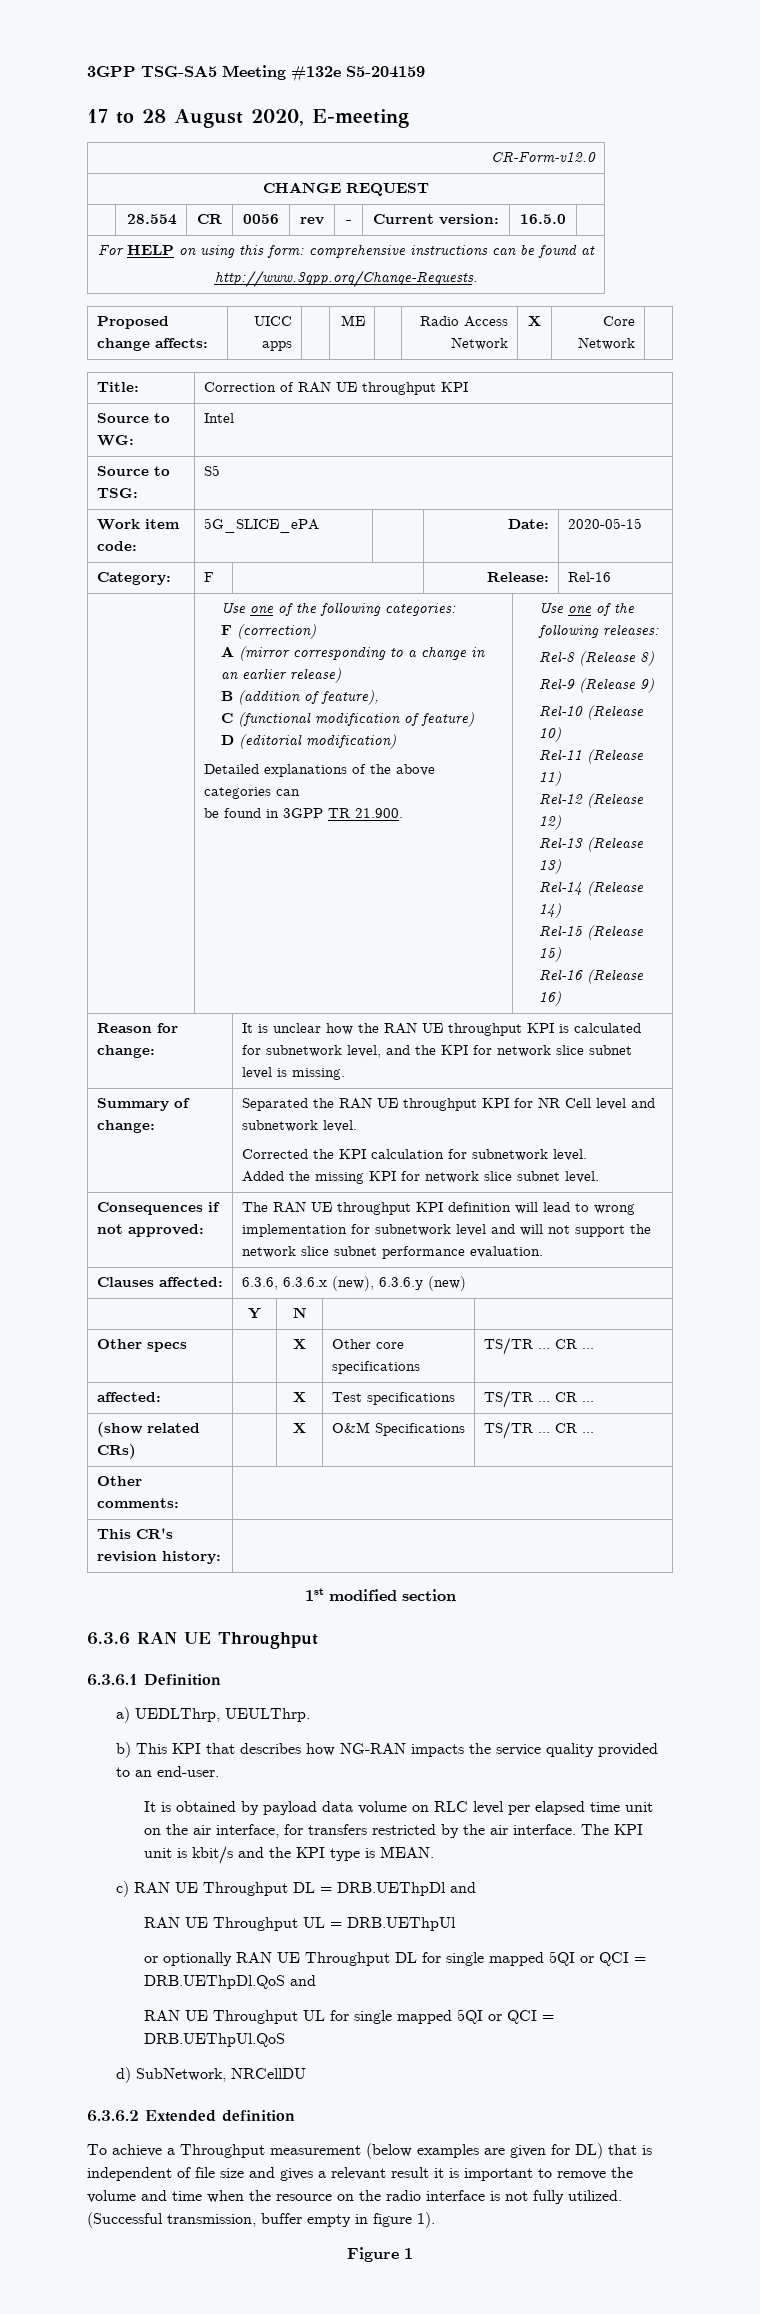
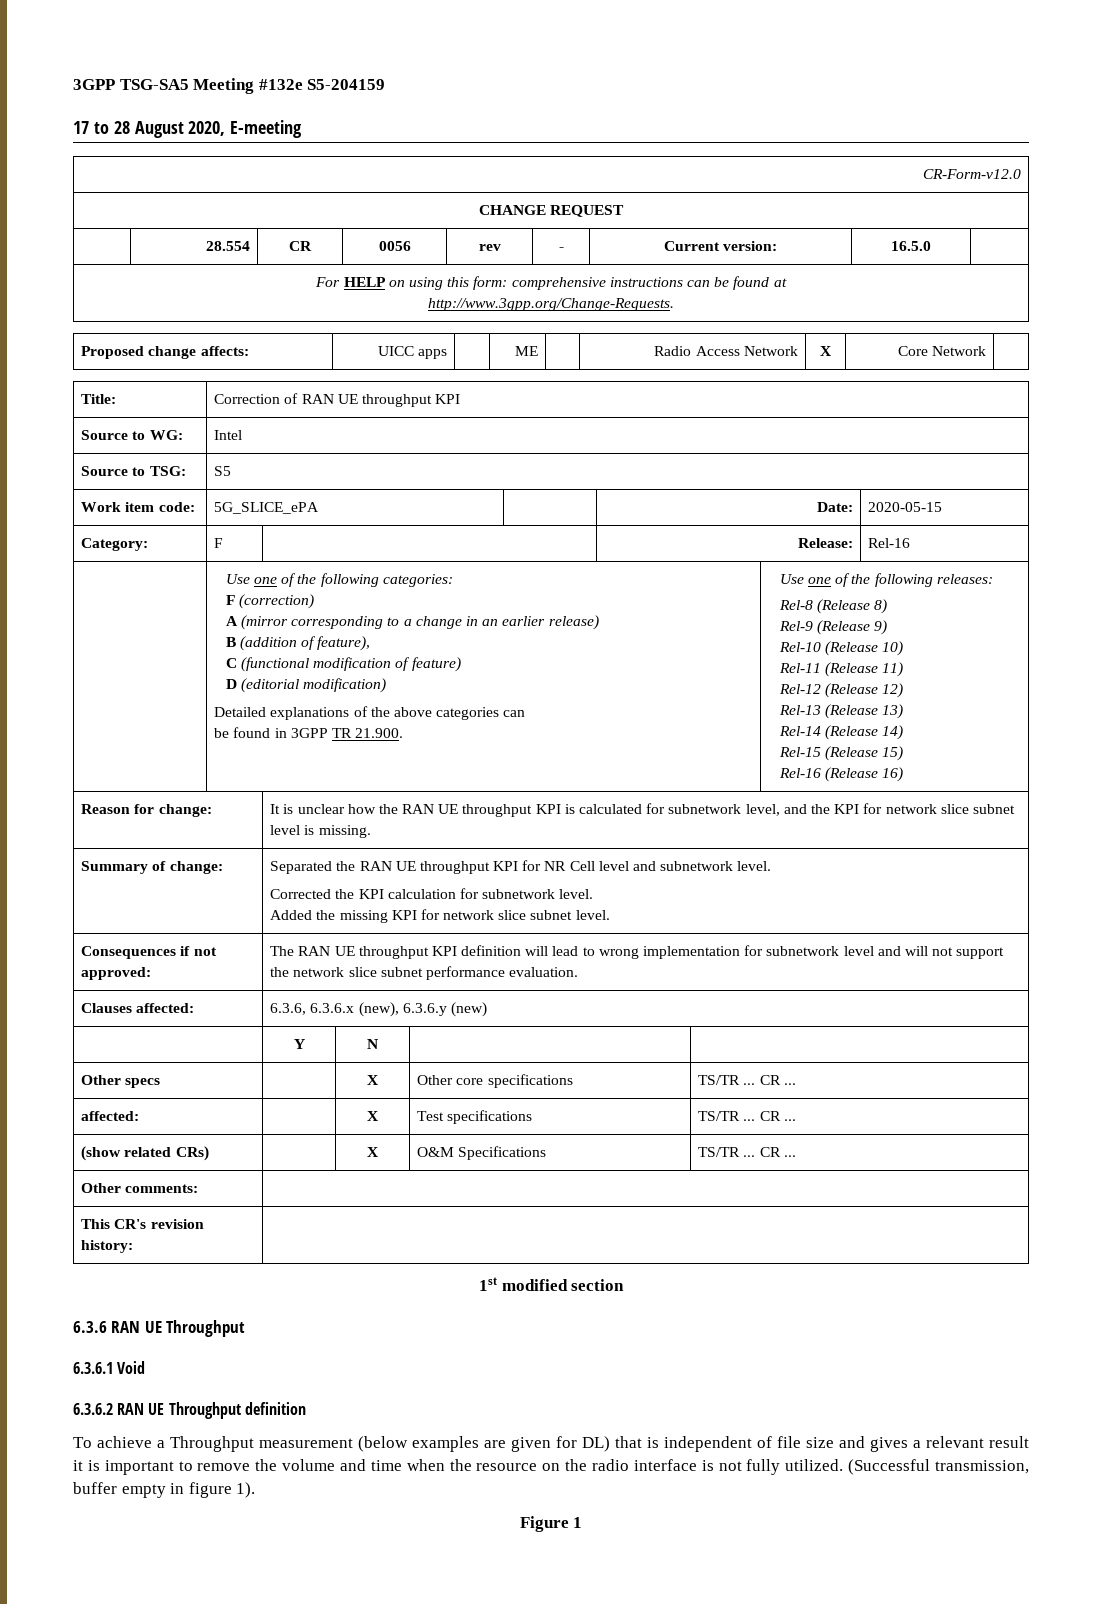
[144,1674,221,1686] [115,1707,310,1723] [115,1742,658,1758] [115,1766,219,1777] [144,1801,654,1815] [144,1824,644,1838] [144,1846,435,1864] [115,1881,476,1897] [144,1917,457,1931] [144,1951,647,1966] [144,1975,317,1989] [144,2009,555,2024] [144,2033,286,2047] [115,2067,306,2083] [87,2110,216,2122] Definition // a) UEDLThrp, UEULThrp. // b) This KPI that describes how NG-RAN impacts the service quality provided to an end-user. // It is obtained by payload data volume on RLC level per elapsed time unit on the air interface, for transfers restricted by the air interface. The KPI unit is kbit/s and the KPI type is MEAN. // c) RAN UE Throughput DL = DRB.UEThpDl and // RAN UE Throughput UL = DRB.UEThpUl // or optionally RAN UE Throughput DL for single mapped 5QI or QCI = DRB.UEThpDl.QoS and // RAN UE Throughput UL for single mapped 5QI or QCI = DRB.UEThpUl.QoS // d) SubNetwork, NRCellDU // 6.3.6.2 Extended -> [117,1361,146,1374] [73,1402,241,1419] Void // 6.3.6.2 RAN UE Throughput

